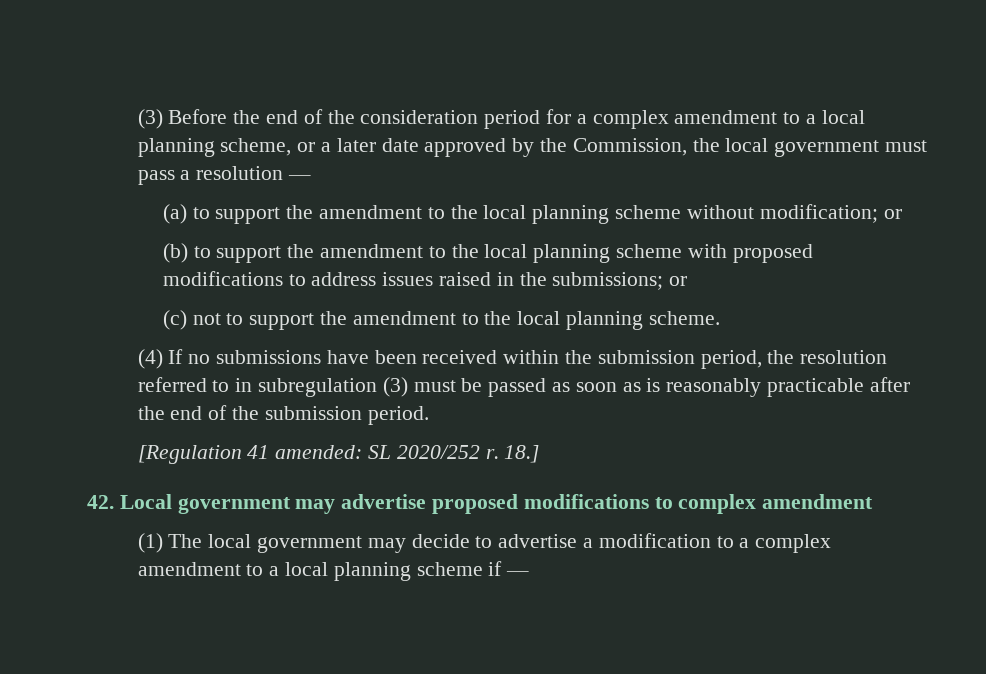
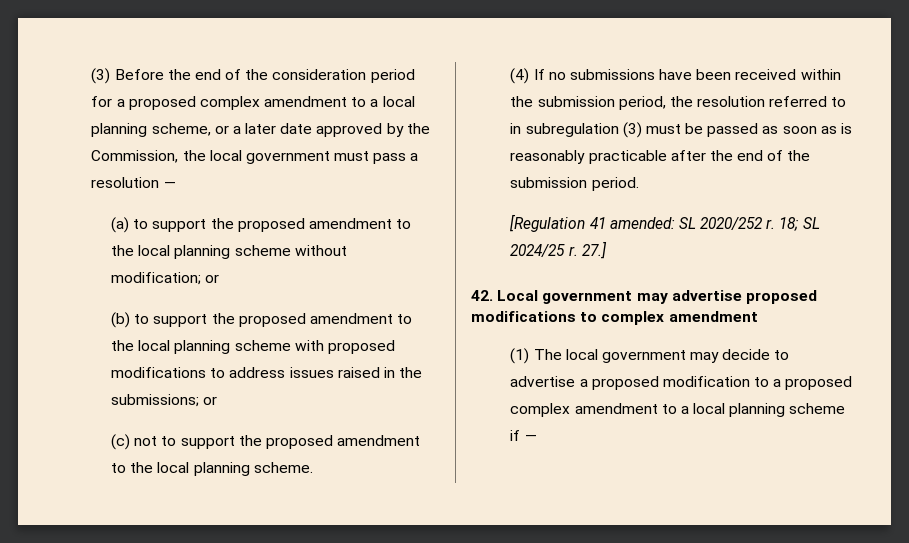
(587, 119) none -> [128,96,196,110] proposed
(314, 212) none -> [237,218,305,232] proposed
(315, 251) none -> [238,313,306,327] proposed
(348, 318) none -> [265,435,333,449] proposed
[504,445,540,463] 18.] -> [779,217,820,231] [510,241,607,259] 18; SL 2024/25 r. 27.]
(594, 543) none -> [591,376,659,390] proposed
(750, 543) none -> [785,376,853,390] proposed

